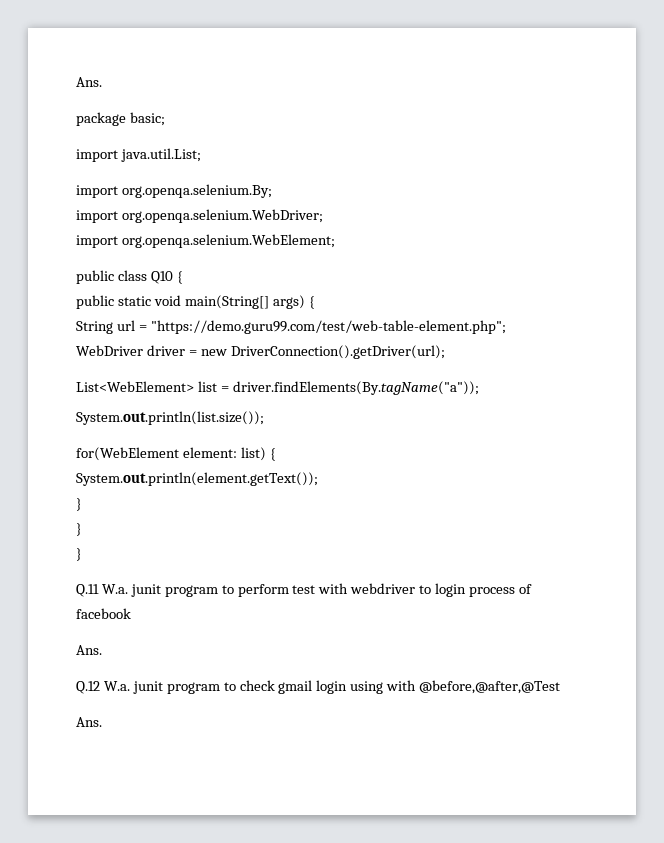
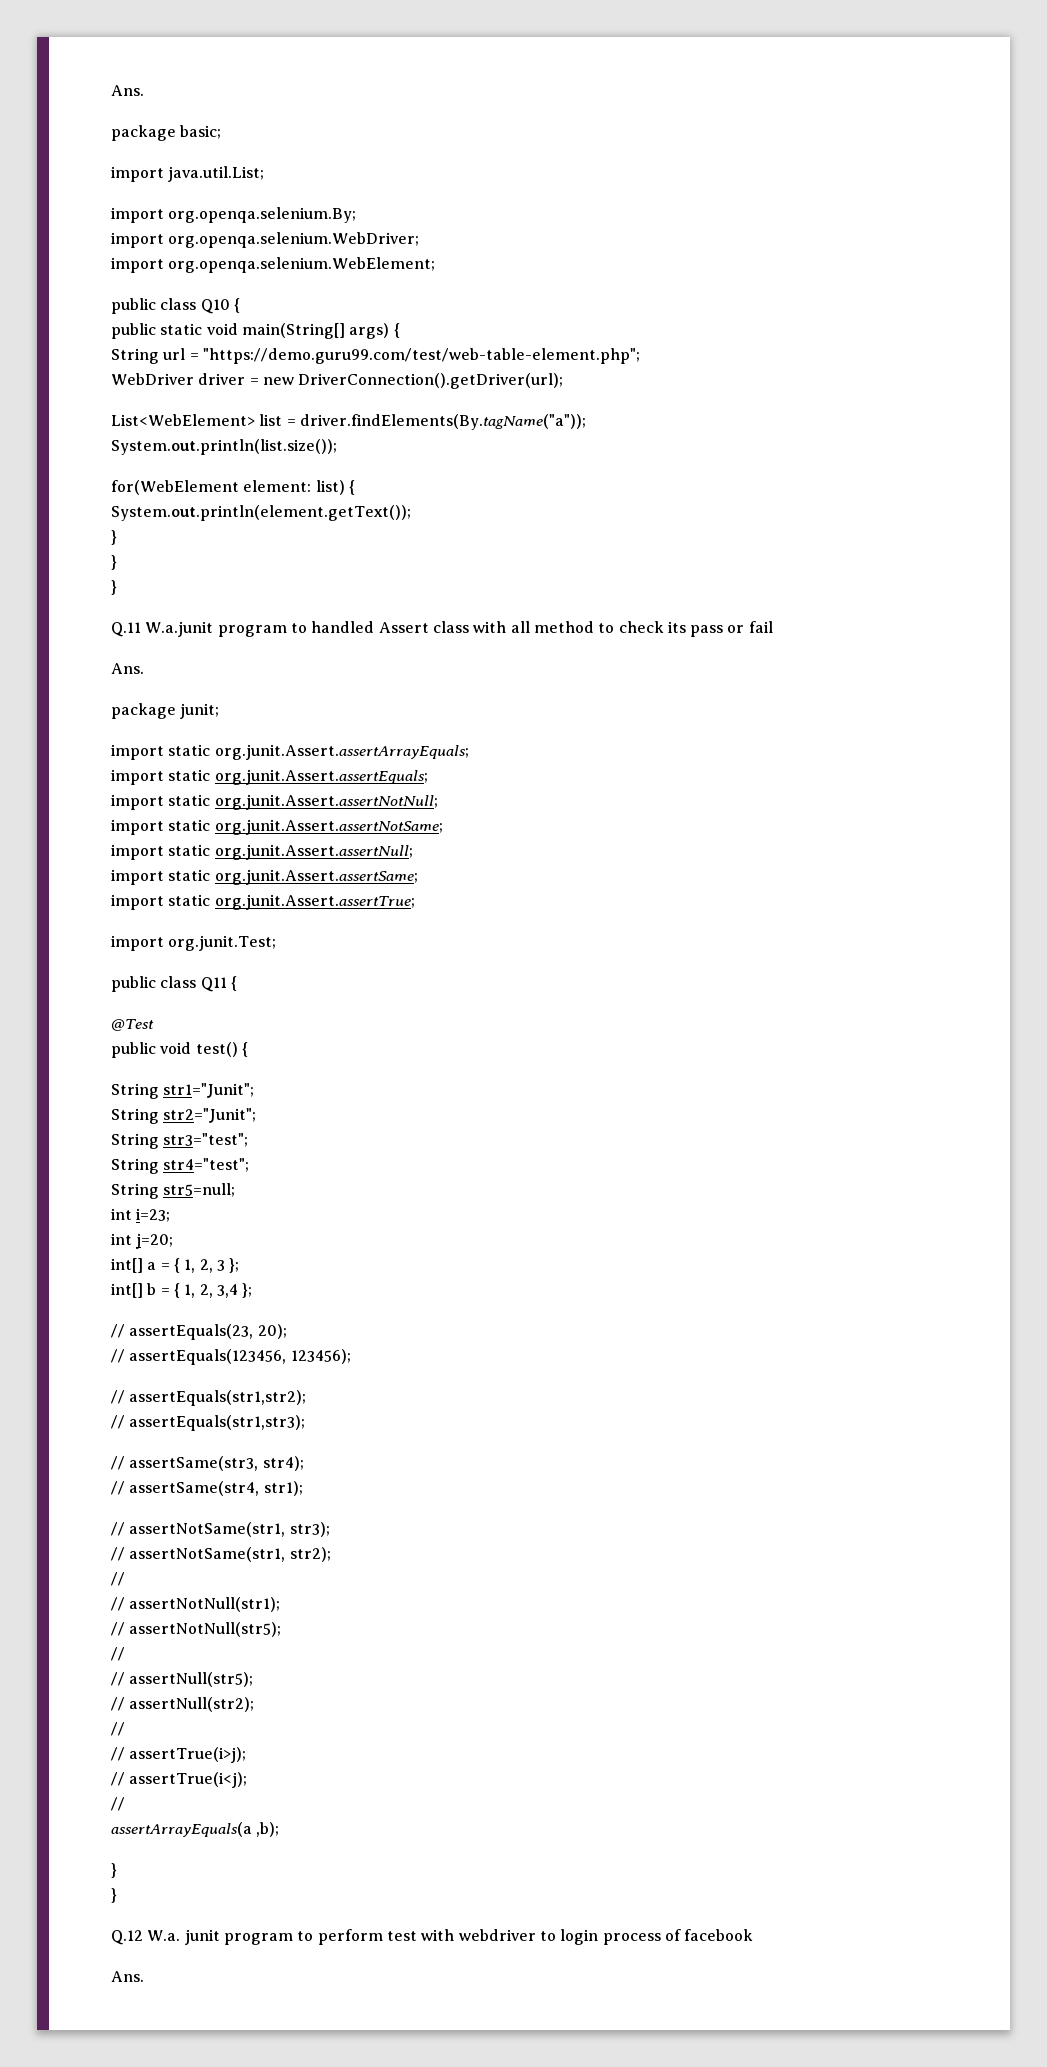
(99, 590) none -> [145,621,773,637] [111,663,144,674] [111,703,220,719] [111,744,469,760] [111,769,428,785] [111,794,438,810] [111,819,443,835] [111,844,413,860] [111,869,418,885] [111,894,415,910] [111,935,277,951] [111,976,237,992] [111,1019,154,1031] [111,1042,248,1058] [111,1083,255,1099] [111,1108,257,1124] [111,1133,249,1149] [111,1158,250,1174] [111,1183,236,1199] [111,1208,171,1222] [111,1233,174,1249] [111,1258,240,1273] [111,1283,253,1298] [111,1324,287,1340] [111,1349,351,1365] [111,1390,307,1406] [111,1415,306,1431] [111,1456,304,1471] [111,1481,303,1496] [111,1522,330,1537] [111,1547,331,1562] [111,1572,125,1586] [111,1597,281,1612] [111,1622,282,1637] [111,1647,125,1661] [111,1672,254,1687] [111,1697,255,1712] [111,1722,125,1736] [111,1747,247,1763] [111,1772,248,1788] [111,1797,125,1811] [111,1822,280,1837] [111,1863,117,1878] [111,1888,117,1903] [111,1930,143,1945] W.a.junit program to handled Assert class with all method to check its pass or fail // Ans. // package junit; // import static org.junit.Assert.assertArrayEquals; // import static org.junit.Assert.assertEquals; // import static org.junit.Assert.assertNotNull; // import static org.junit.Assert.assertNotSame; // import static org.junit.Assert.assertNull; // import static org.junit.Assert.assertSame; // import static org.junit.Assert.assertTrue; // import org.junit.Test; // public class Q11 { // @Test // public void test() { // String str1="Junit"; // String str2="Junit"; // String str3="test"; // String str4="test"; // String str5=null; // int i=23; // int j=20; // int[] a = { 1, 2, 3 }; // int[] b = { 1, 2, 3,4 }; // // assertEquals(23, 20); // // assertEquals(123456, 123456); // // assertEquals(str1,str2); // // assertEquals(str1,str3); // // assertSame(str3, str4); // // assertSame(str4, str1); // // assertNotSame(str1, str3); // // assertNotSame(str1, str2); // // // // assertNotNull(str1); // // assertNotNull(str5); // // // // assertNull(str5); // // assertNull(str2); // // // // assertTrue(i>j); // // assertTrue(i<j); // // // assertArrayEquals(a ,b); // } // } // Q.12
[76,680,561,694] [76,717,102,727] // Q.12 W.a. junit program to check gmail login using with @before,@after,@Test // Ans. -> (144, 1976) none

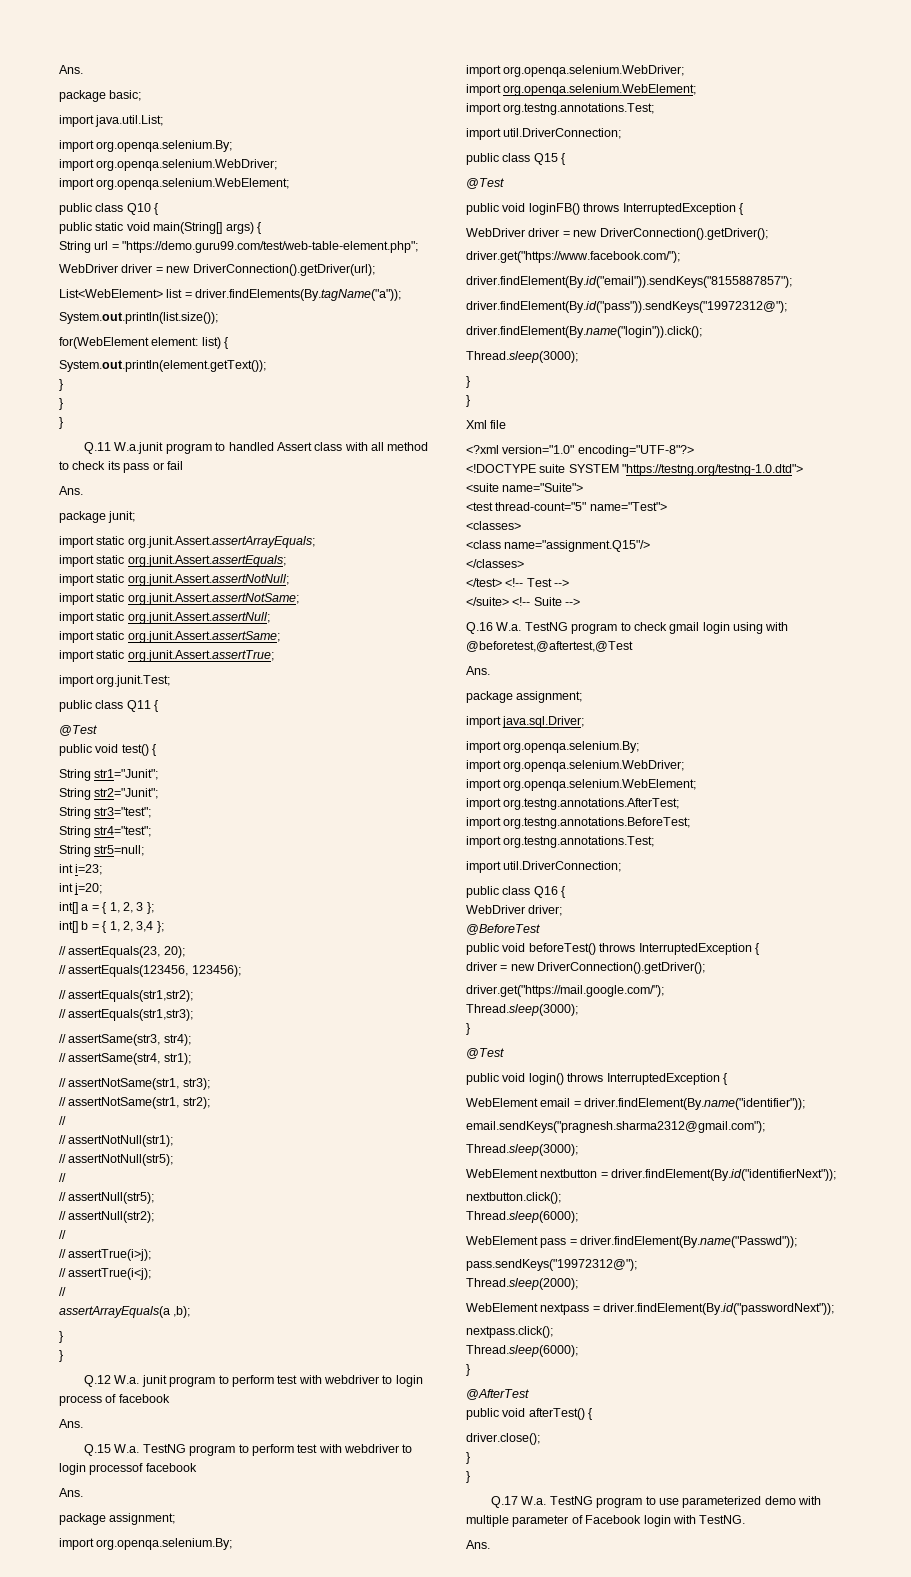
(144, 1976) none -> [84,1444,413,1456] [59,1463,197,1475] [59,1488,83,1497] [59,1513,176,1525] [59,1538,233,1550] [466,65,685,77] [466,84,697,96] [466,103,655,115] [466,128,622,140] [466,153,566,165] [466,178,504,189] [466,203,743,215] [466,228,768,240] [466,251,680,263] [466,276,792,288] [466,301,787,313] [466,326,702,338] [466,351,578,363] [466,376,470,388] [466,395,470,407] [466,420,507,429] [466,445,694,457] [466,464,804,476] [466,483,584,492] [466,502,667,511] [466,521,521,530] [466,540,651,552] [466,559,524,568] [466,578,570,587] [466,597,581,606] [466,622,789,634] [466,641,633,652] [466,666,490,675] [466,691,583,703] [466,716,585,728] [466,741,640,753] [466,760,685,772] [466,779,697,791] [466,798,680,810] [466,817,691,829] [466,836,655,848] [466,861,622,873] [466,886,566,898] [466,905,563,916] [466,924,540,935] [466,943,759,955] [466,962,706,974] [466,985,664,997] [466,1004,578,1016] [466,1023,470,1035] [466,1048,504,1059] [466,1073,727,1085] [466,1098,806,1110] [466,1121,765,1133] [466,1144,578,1156] [466,1169,837,1181] [466,1192,561,1204] [466,1211,578,1223] [466,1236,798,1248] [466,1259,637,1271] [466,1278,578,1290] [466,1303,835,1315] [466,1326,553,1338] [466,1345,578,1357] [466,1364,470,1376] [466,1389,529,1400] [466,1408,593,1420] [466,1433,540,1445] [466,1452,470,1464] [466,1471,470,1483] [491,1496,822,1508] [466,1515,746,1527] [466,1540,490,1549] // Q.15 W.a. TestNG program to perform test with webdriver to login processof facebook // Ans. // package assignment; // import org.openqa.selenium.By; // import org.openqa.selenium.WebDriver; // import org.openqa.selenium.WebElement; // import org.testng.annotations.Test; // import util.DriverConnection; // public class Q15 { // @Test // public void loginFB() throws InterruptedException { // WebDriver driver = new DriverConnection().getDriver(); // driver.get("https://www.facebook.com/"); // driver.findElement(By.id("email")).sendKeys("8155887857"); // driver.findElement(By.id("pass")).sendKeys("19972312@"); // driver.findElement(By.name("login")).click(); // Thread.sleep(3000); // } // } // Xml file // <?xml version="1.0" encoding="UTF-8"?> // <!DOCTYPE suite SYSTEM "https://testng.org/testng-1.0.dtd"> // <suite name="Suite"> // <test thread-count="5" name="Test"> // <classes> // <class name="assignment.Q15"/> // </classes> // </test> <!-- Test --> // </suite> <!-- Suite --> // Q.16 W.a. TestNG program to check gmail login using with @beforetest,@aftertest,@Test // Ans. // package assignment; // import java.sql.Driver; // import org.openqa.selenium.By; // import org.openqa.selenium.WebDriver; // import org.openqa.selenium.WebElement; // import org.testng.annotations.AfterTest; // import org.testng.annotations.BeforeTest; // import org.testng.annotations.Test; // import util.DriverConnection; // public class Q16 { // WebDriver driver; // @BeforeTest // public void beforeTest() throws InterruptedException { // driver = new DriverConnection().getDriver(); // driver.get("https://mail.google.com/"); // Thread.sleep(3000); // } // @Test // public void login() throws InterruptedException { // WebElement email = driver.findElement(By.name("identifier")); // email.sendKeys("pragnesh.sharma2312@gmail.com"); // Thread.sleep(3000); // WebElement nextbutton = driver.findElement(By.id("identifierNext")); // nextbutton.click(); // Thread.sleep(6000); // WebElement pass = driver.findElement(By.name("Passwd")); // pass.sendKeys("19972312@"); // Thread.sleep(2000); // WebElement nextpass = driver.findElement(By.id("passwordNext")); // nextpass.click(); // Thread.sleep(6000); // } // @AfterTest // public void afterTest() { // driver.close(); // } // } // Q.17 W.a. TestNG program to use parameterized demo with multiple parameter of Facebook login with TestNG. // Ans.

